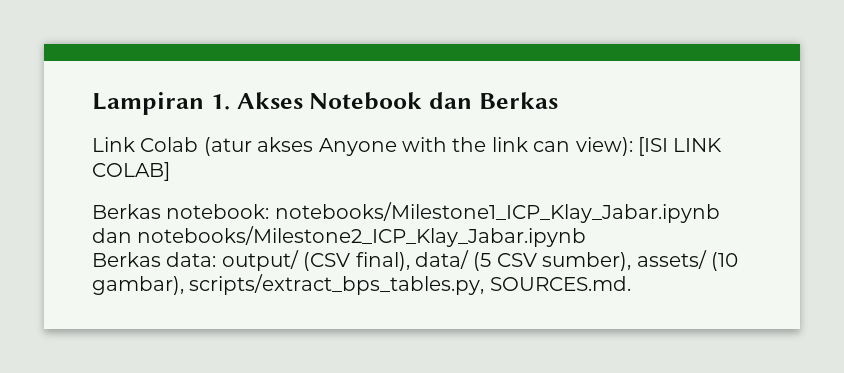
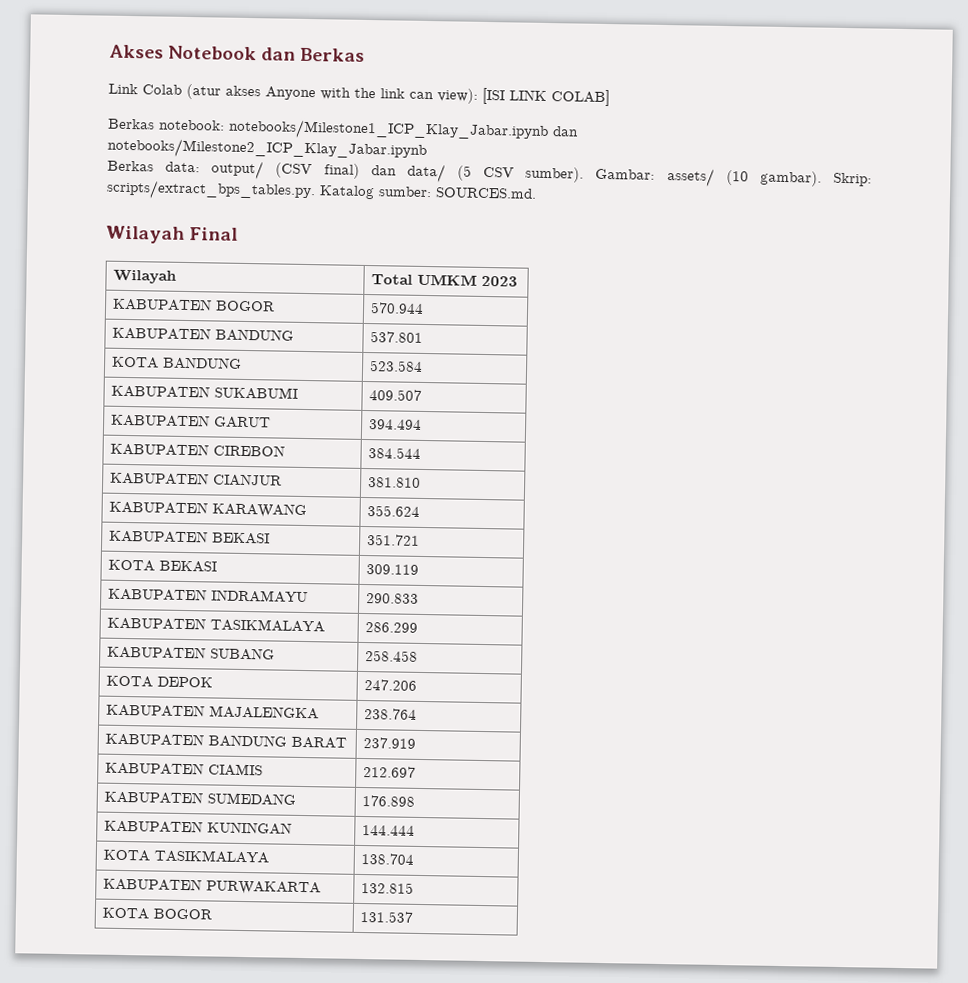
[92,92,230,115] Lampiran 1. -> (109, 51) none
[355,252,410,271] final), -> [323,163,397,179] final) dan
[542,250,738,271] [92,274,631,295] sumber), assets/ (10 gambar), scripts/extract_bps_tables.py, SOURCES.md. -> [525,166,872,187] [106,179,537,202] [106,225,239,244] [113,269,178,284] [371,273,519,287] [112,297,276,312] [370,302,425,314] [112,326,295,342] [370,331,424,343] [112,356,243,370] [370,360,424,372] [111,384,299,400] [369,389,423,401] [111,413,272,429] [369,419,423,430] [110,442,286,457] [368,447,422,459] [110,471,283,487] [368,477,422,488] [109,500,308,519] [367,505,421,517] [109,529,271,545] [367,534,421,546] [108,559,218,573] [366,564,420,575] [108,587,309,604] [366,593,420,604] [107,616,326,633] [365,622,419,633] [107,645,276,661] [365,650,419,662] [106,675,214,688] [364,679,418,691] [106,703,320,720] [364,708,418,720] [105,732,348,749] [363,737,417,749] [105,761,264,777] [363,766,417,778] [104,790,297,806] [362,795,416,807] [104,819,293,835] [362,825,416,836] [103,849,270,864] [361,853,415,865] [103,877,322,896] [361,882,415,894] [102,907,213,920] [360,910,414,923] sumber). Gambar: assets/ (10 gambar). Skrip: scripts/extract_bps_tables.py. Katalog sumber: SOURCES.md. // Wilayah Final // Wilayah | Total UMKM 2023 // KABUPATEN BOGOR | 570.944 // KABUPATEN BANDUNG | 537.801 // KOTA BANDUNG | 523.584 // KABUPATEN SUKABUMI | 409.507 // KABUPATEN GARUT | 394.494 // KABUPATEN CIREBON | 384.544 // KABUPATEN CIANJUR | 381.810 // KABUPATEN KARAWANG | 355.624 // KABUPATEN BEKASI | 351.721 // KOTA BEKASI | 309.119 // KABUPATEN INDRAMAYU | 290.833 // KABUPATEN TASIKMALAYA | 286.299 // KABUPATEN SUBANG | 258.458 // KOTA DEPOK | 247.206 // KABUPATEN MAJALENGKA | 238.764 // KABUPATEN BANDUNG BARAT | 237.919 // KABUPATEN CIAMIS | 212.697 // KABUPATEN SUMEDANG | 176.898 // KABUPATEN KUNINGAN | 144.444 // KOTA TASIKMALAYA | 138.704 // KABUPATEN PURWAKARTA | 132.815 // KOTA BOGOR | 131.537

